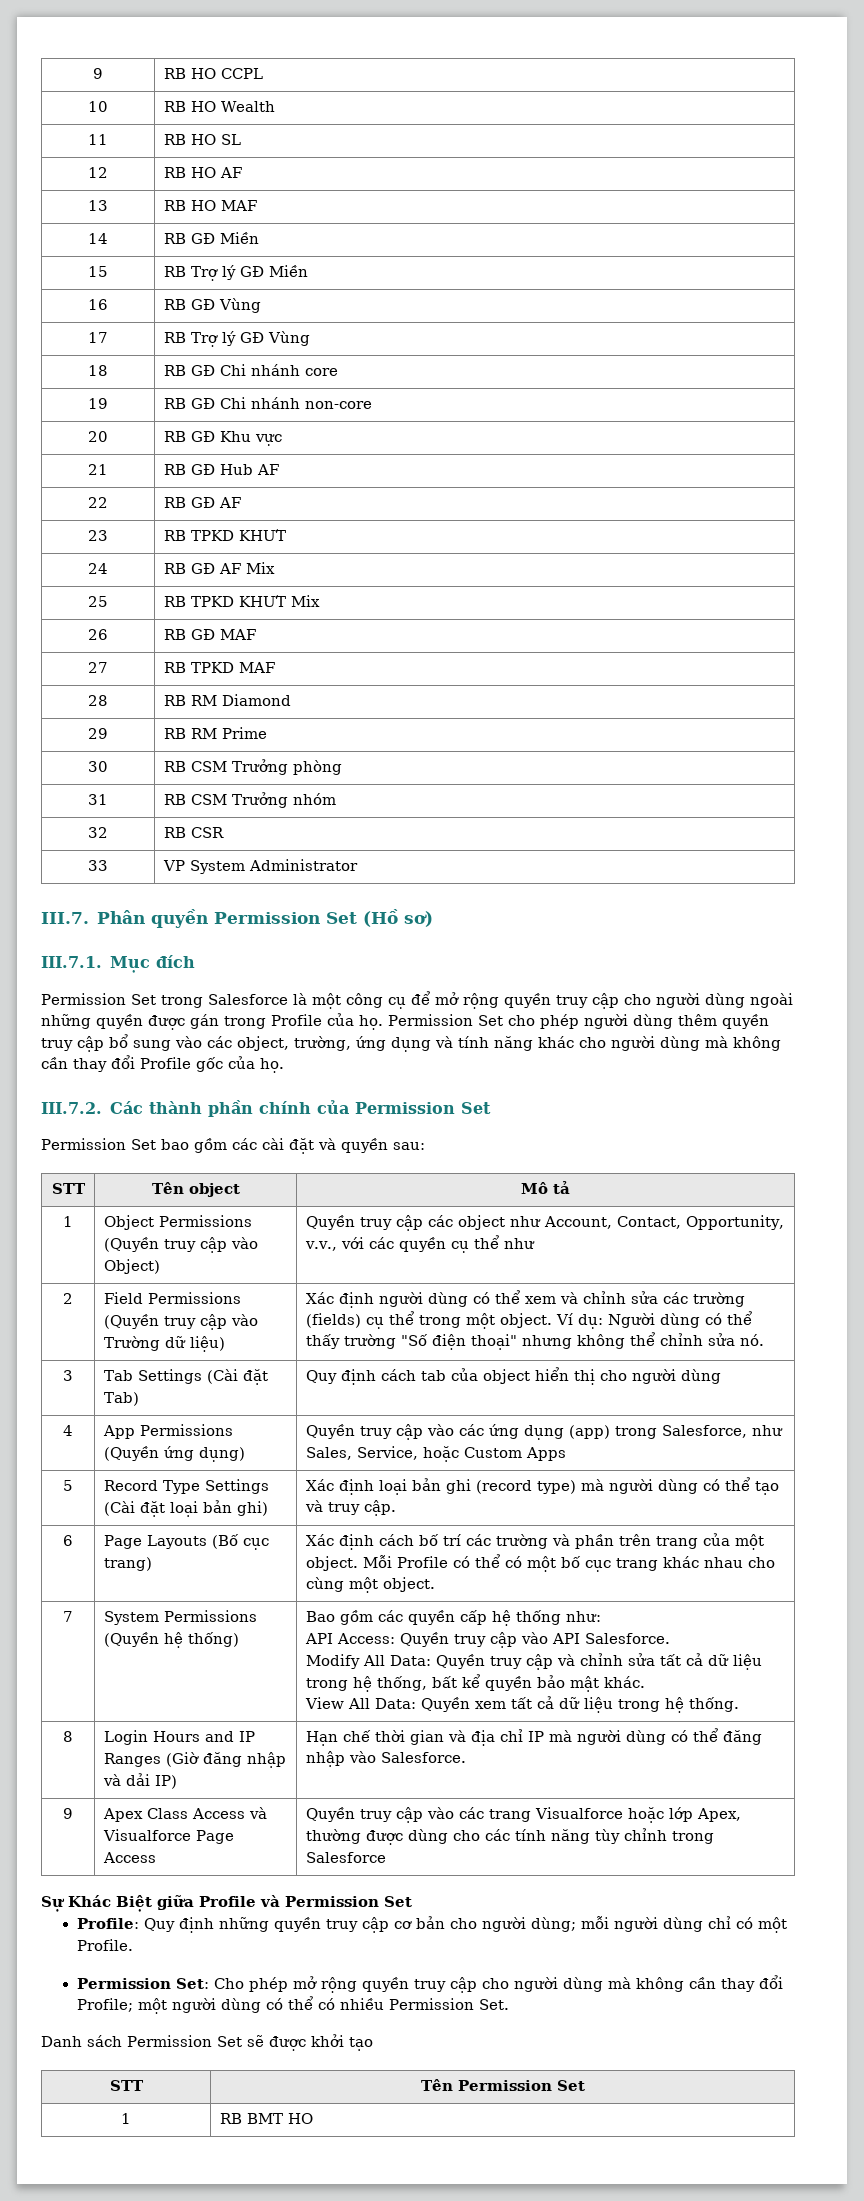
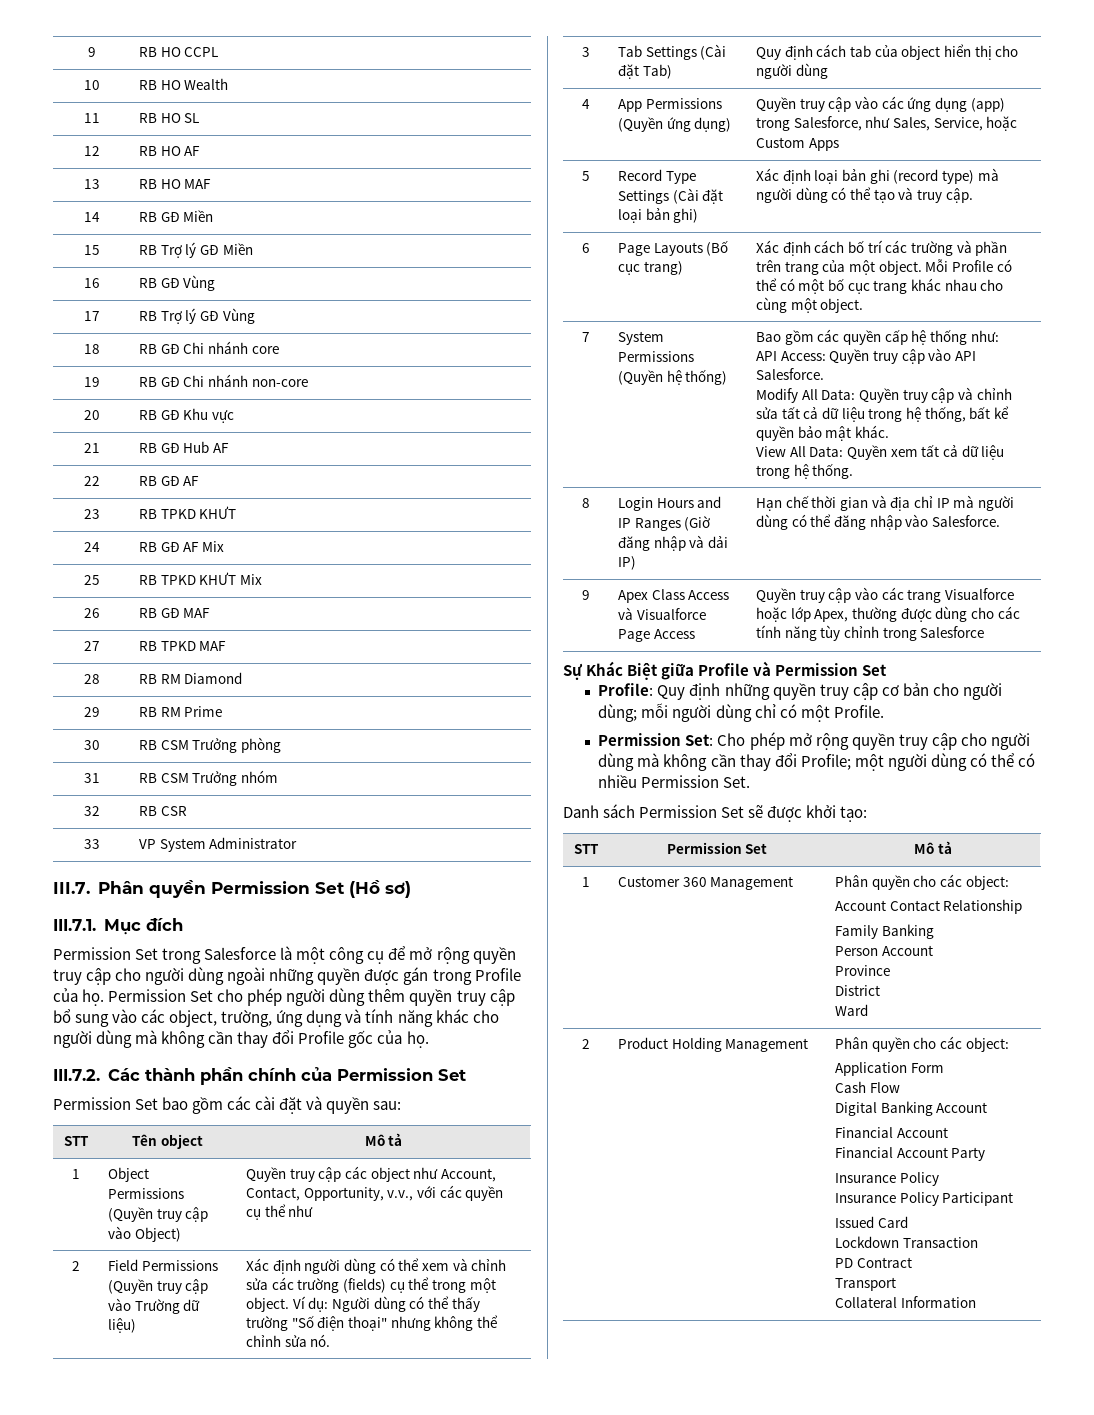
[349,2037,373,2051] [109,2080,144,2091] [420,2079,585,2091] [121,2113,131,2124] [219,2113,313,2124] tạo // STT | Tên Permission Set // 1 | RB BMT HO -> [840,806,868,822] [574,844,599,854] [666,842,768,854] [914,841,952,854] [582,877,590,887] [618,876,794,890] [835,874,1009,890] [835,899,1023,914] [835,924,934,939] [835,945,933,956] [835,965,891,976] [835,985,881,996] [835,1004,869,1016] [582,1039,590,1049] [618,1037,809,1052] [835,1036,1009,1052] [835,1062,944,1076] [835,1081,900,1093] [835,1101,988,1116] [835,1127,948,1138] [835,1147,986,1161] [835,1172,939,1186] [835,1192,1014,1206] [835,1216,908,1228] [835,1236,978,1248] [835,1257,912,1268] [835,1277,897,1291] [835,1296,976,1308] tạo: // STT | Permission Set | Mô tả // 1 | Customer 360 Management | Phân quyền cho các object: // Account Contact Relationship // Family Banking // Person Account // Province // District // Ward // 2 | Product Holding Management | Phân quyền cho các object: // Application Form // Cash Flow // Digital Banking Account // Financial Account // Financial Account Party // Insurance Policy // Insurance Policy Participant // Issued Card // Lockdown Transaction // PD Contract // Transport // Collateral Information

